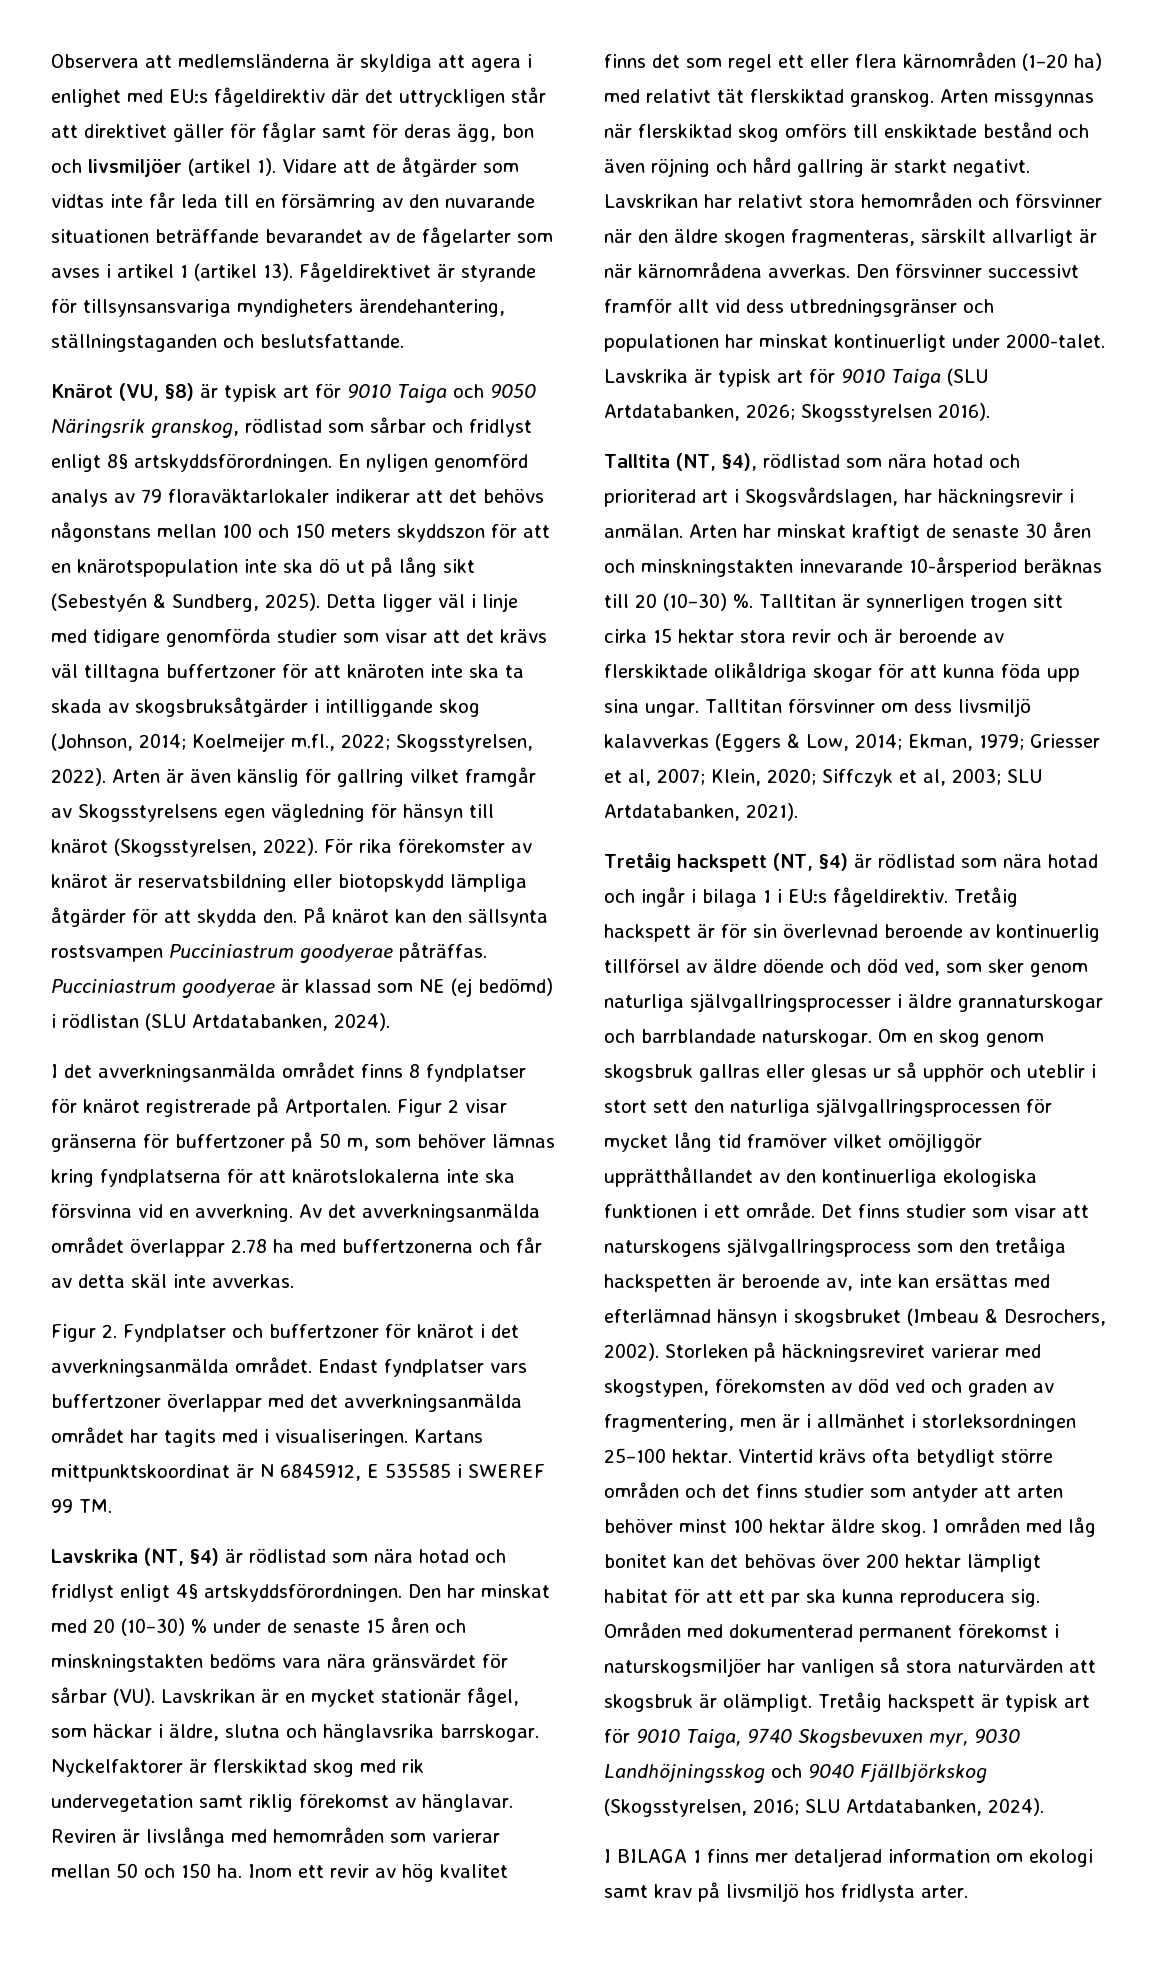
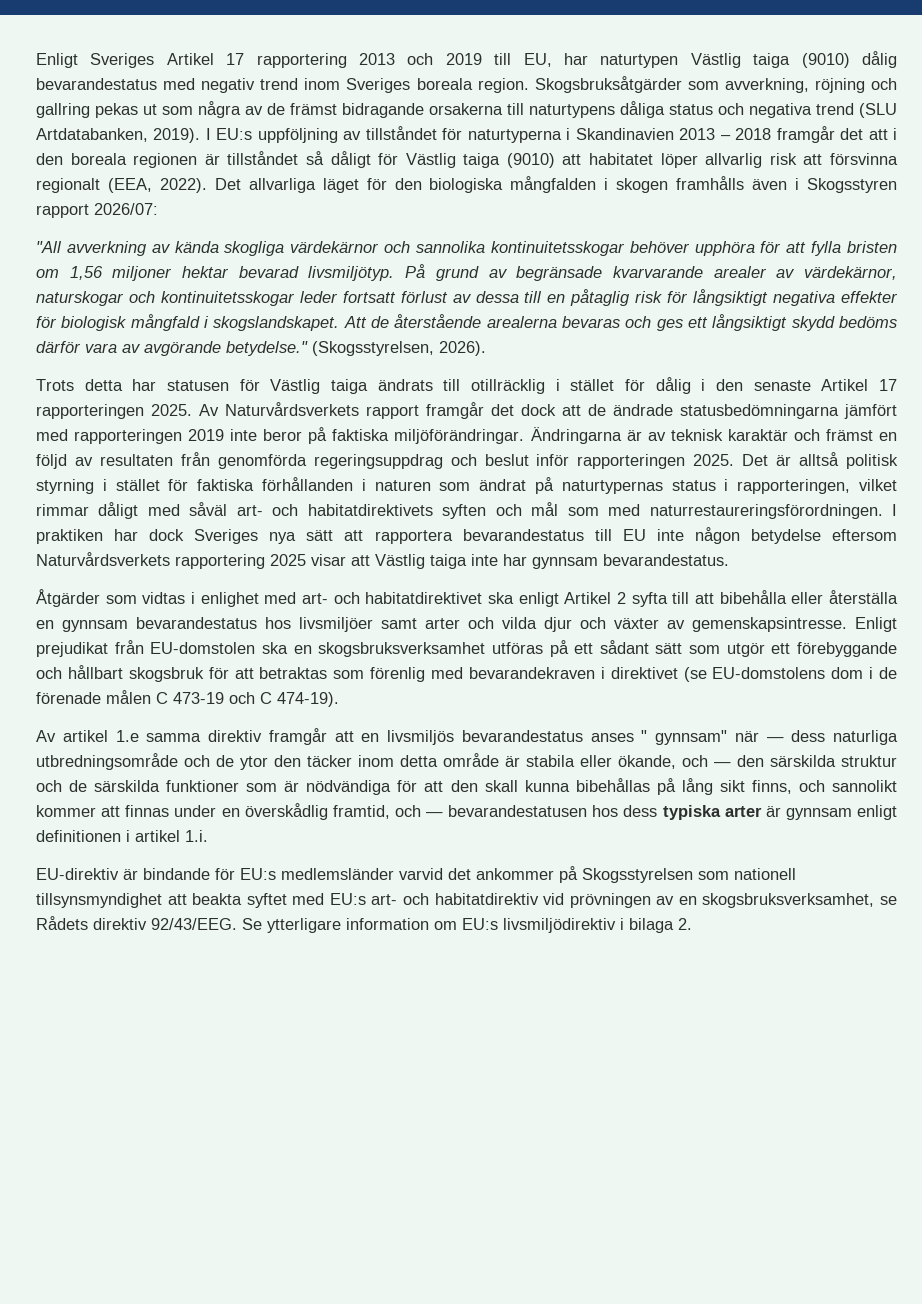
[51,54,532,72] [51,87,546,107] [51,122,534,142] [51,157,519,177] [51,192,535,212] [51,227,553,247] [51,262,536,282] [51,298,505,317] [51,334,404,352] [51,383,536,403] [51,417,532,438] [51,453,528,472] [51,488,544,507] [51,522,550,542] [51,557,475,577] [51,593,518,612] [51,628,547,647] [51,663,524,682] [51,697,480,717] [51,733,533,752] [51,767,536,787] [51,803,494,822] [51,838,532,857] [51,874,527,892] [51,907,548,927] [51,942,487,963] [51,978,553,998] [51,1013,390,1031] [51,1062,526,1082] [51,1097,507,1117] [51,1132,555,1152] [51,1168,515,1187] [51,1203,540,1222] [51,1237,542,1257] [51,1274,294,1288] [51,1323,519,1342] [51,1357,527,1377] [51,1393,522,1412] [51,1427,483,1447] [51,1463,545,1482] [51,1499,112,1513] [51,1548,506,1566] [51,1583,550,1602] [51,1617,466,1636] [51,1653,508,1672] [51,1687,519,1707] [51,1724,539,1742] [51,1759,424,1777] [51,1793,513,1812] [51,1827,500,1847] [51,1863,508,1882] [604,52,1102,72] [604,89,1094,107] [604,122,1089,142] [604,157,1030,177] [604,192,1102,208] [604,229,1097,247] [604,262,1079,278] [604,298,994,317] [604,333,1105,352] [604,368,988,388] [604,403,990,422] [604,453,1020,471] [604,487,1074,507] [604,522,1091,542] [604,557,1102,577] [604,593,1063,612] [604,628,1004,643] [604,662,1080,682] [604,698,1031,717] [604,733,1100,752] [604,768,1042,787] [604,803,798,821] [604,853,1098,872] [604,887,1018,907] [604,923,1100,942] [604,958,1088,977] [604,993,1103,1012] [604,1029,1044,1047] [604,1062,1096,1082] [604,1098,1052,1117] [604,1132,982,1152] [604,1167,1037,1187] [604,1202,1089,1218] [604,1237,1066,1257] [604,1274,1050,1292] [604,1308,1106,1327] [604,1342,1041,1362] [604,1378,1054,1397] [604,1414,1076,1432] [604,1448,1053,1467] [604,1482,1063,1502] [604,1517,1096,1537] [604,1553,1041,1572] [604,1588,1040,1607] [604,1622,1059,1642] [604,1657,1096,1677] [604,1692,1090,1712] [604,1728,1020,1748] [604,1763,987,1783] [604,1798,1044,1817] [604,1848,1093,1867] [604,1882,968,1902] Observera att medlemsländerna är skyldiga att agera i enlighet med EU:s fågeldirektiv där det uttryckligen står att direktivet gäller för fåglar samt för deras ägg, bon och livsmiljöer (artikel 1). Vidare att de åtgärder som vidtas inte får leda till en försämring av den nuvarande situationen beträffande bevarandet av de fågelarter som avses i artikel 1 (artikel 13). Fågeldirektivet är styrande för tillsynsansvariga myndigheters ärendehantering, ställningstaganden och beslutsfattande. // Knärot (VU, §8) är typisk art för 9010 Taiga och 9050 Näringsrik granskog, rödlistad som sårbar och fridlyst enligt 8§ artskyddsförordningen. En nyligen genomförd analys av 79 floraväktarlokaler indikerar att det behövs någonstans mellan 100 och 150 meters skyddszon för att en knärotspopulation inte ska dö ut på lång sikt (Sebestyén & Sundberg, 2025). Detta ligger väl i linje med tidigare genomförda studier som visar att det krävs väl tilltagna buffertzoner för att knäroten inte ska ta skada av skogsbruksåtgärder i intilliggande skog (Johnson, 2014; Koelmeijer m.fl., 2022; Skogsstyrelsen, 2022). Arten är även känslig för gallring vilket framgår av Skogsstyrelsens egen vägledning för hänsyn till knärot (Skogsstyrelsen, 2022). För rika förekomster av knärot är reservatsbildning eller biotopskydd lämpliga åtgärder för att skydda den. På knärot kan den sällsynta rostsvampen Pucciniastrum goodyerae påträffas. Pucciniastrum goodyerae är klassad som NE (ej bedömd) i rödlistan (SLU Artdatabanken, 2024). // I det avverkningsanmälda området finns 8 fyndplatser för knärot registrerade på Artportalen. Figur 2 visar gränserna för buffertzoner på 50 m, som behöver lämnas kring fyndplatserna för att knärotslokalerna inte ska försvinna vid en avverkning. Av det avverkningsanmälda området överlappar 2.78 ha med buffertzonerna och får av detta skäl inte avverkas. // Figur 2. Fyndplatser och buffertzoner för knärot i det avverkningsanmälda området. Endast fyndplatser vars buffertzoner överlappar med det avverkningsanmälda området har tagits med i visualiseringen. Kartans mittpunktskoordinat är N 6845912, E 535585 i SWEREF 99 TM. // Lavskrika (NT, §4) är rödlistad som nära hotad och fridlyst enligt 4§ artskyddsförordningen. Den har minskat med 20 (10–30) % under de senaste 15 åren och minskningstakten bedöms vara nära gränsvärdet för sårbar (VU). Lavskrikan är en mycket stationär fågel, som häckar i äldre, slutna och hänglavsrika barrskogar. Nyckelfaktorer är flerskiktad skog med rik undervegetation samt riklig förekomst av hänglavar. Reviren är livslånga med hemområden som varierar mellan 50 och 150 ha. Inom ett revir av hög kvalitet finns det som regel ett eller flera kärnområden (1–20 ha) med relativt tät flerskiktad granskog. Arten missgynnas när flerskiktad skog omförs till enskiktade bestånd och även röjning och hård gallring är starkt negativt. Lavskrikan har relativt stora hemområden och försvinner när den äldre skogen fragmenteras, särskilt allvarligt är när kärnområdena avverkas. Den försvinner successivt framför allt vid dess utbredningsgränser och populationen har minskat kontinuerligt under 2000-talet. Lavskrika är typisk art för 9010 Taiga (SLU Artdatabanken, 2026; Skogsstyrelsen 2016). // Talltita (NT, §4), rödlistad som nära hotad och prioriterad art i Skogsvårdslagen, har häckningsrevir i anmälan. Arten har minskat kraftigt de senaste 30 åren och minskningstakten innevarande 10-årsperiod beräknas till 20 (10–30) %. Talltitan är synnerligen trogen sitt cirka 15 hektar stora revir och är beroende av flerskiktade olikåldriga skogar för att kunna föda upp sina ungar. Talltitan försvinner om dess livsmiljö kalavverkas (Eggers & Low, 2014; Ekman, 1979; Griesser et al, 2007; Klein, 2020; Siffczyk et al, 2003; SLU Artdatabanken, 2021). // Tretåig hackspett (NT, §4) är rödlistad som nära hotad och ingår i bilaga 1 i EU:s fågeldirektiv. Tretåig hackspett är för sin överlevnad beroende av kontinuerlig tillförsel av äldre döende och död ved, som sker genom naturliga självgallringsprocesser i äldre grannaturskogar och barrblandade naturskogar. Om en skog genom skogsbruk gallras eller glesas ur så upphör och uteblir i stort sett den naturliga självgallringsprocessen för mycket lång tid framöver vilket omöjliggör upprätthållandet av den kontinuerliga ekologiska funktionen i ett område. Det finns studier som visar att naturskogens självgallringsprocess som den tretåiga hackspetten är beroende av, inte kan ersättas med efterlämnad hänsyn i skogsbruket (Imbeau & Desrochers, 2002). Storleken på häckningsreviret varierar med skogstypen, förekomsten av död ved och graden av fragmentering, men är i allmänhet i storleksordningen 25–100 hektar. Vintertid krävs ofta betydligt större områden och det finns studier som antyder att arten behöver minst 100 hektar äldre skog. I områden med låg bonitet kan det behövas över 200 hektar lämpligt habitat för att ett par ska kunna reproducera sig. Områden med dokumenterad permanent förekomst i naturskogsmiljöer har vanligen så stora naturvärden att skogsbruk är olämpligt. Tretåig hackspett är typisk art för 9010 Taiga, 9740 Skogsbevuxen myr, 9030 Landhöjningsskog och 9040 Fjällbjörkskog (Skogsstyrelsen, 2016; SLU Artdatabanken, 2024). // I BILAGA 1 finns mer detaljerad information om ekologi samt krav på livsmiljö hos fridlysta arter. -> [36,51,897,68] [36,76,897,93] [36,101,897,118] [36,126,898,143] [36,151,899,168] [36,176,897,193] [36,203,158,218] [36,241,898,256] [36,264,898,281] [36,289,898,306] [36,314,898,331] [36,341,486,356] [36,377,897,394] [36,402,897,419] [36,427,898,444] [36,452,899,469] [36,477,897,494] [36,502,897,519] [36,527,897,544] [36,552,729,569] [36,589,898,607] [36,617,897,632] [36,640,897,657] [36,665,897,682] [36,690,339,707] [36,728,898,745] [36,753,897,770] [36,778,897,795] [36,803,897,820] [36,830,208,842] [36,866,796,883] [36,893,897,908] [36,916,692,933] Enligt Sveriges Artikel 17 rapportering 2013 och 2019 till EU, har naturtypen Västlig taiga (9010) dålig bevarandestatus med negativ trend inom Sveriges boreala region. Skogsbruksåtgärder som avverkning, röjning och gallring pekas ut som några av de främst bidragande orsakerna till naturtypens dåliga status och negativa trend (SLU Artdatabanken, 2019). I EU:s uppföljning av tillståndet för naturtyperna i Skandinavien 2013 – 2018 framgår det att i den boreala regionen är tillståndet så dåligt för Västlig taiga (9010) att habitatet löper allvarlig risk att försvinna regionalt (EEA, 2022). Det allvarliga läget för den biologiska mångfalden i skogen framhålls även i Skogsstyren rapport 2026/07: // "All avverkning av kända skogliga värdekärnor och sannolika kontinuitetsskogar behöver upphöra för att fylla bristen om 1,56 miljoner hektar bevarad livsmiljötyp. På grund av begränsade kvarvarande arealer av värdekärnor, naturskogar och kontinuitetsskogar leder fortsatt förlust av dessa till en påtaglig risk för långsiktigt negativa effekter för biologisk mångfald i skogslandskapet. Att de återstående arealerna bevaras och ges ett långsiktigt skydd bedöms därför vara av avgörande betydelse." (Skogsstyrelsen, 2026). // Trots detta har statusen för Västlig taiga ändrats till otillräcklig i stället för dålig i den senaste Artikel 17 rapporteringen 2025. Av Naturvårdsverkets rapport framgår det dock att de ändrade statusbedömningarna jämfört med rapporteringen 2019 inte beror på faktiska miljöförändringar. Ändringarna är av teknisk karaktär och främst en följd av resultaten från genomförda regeringsuppdrag och beslut inför rapporteringen 2025. Det är alltså politisk styrning i stället för faktiska förhållanden i naturen som ändrat på naturtypernas status i rapporteringen, vilket rimmar dåligt med såväl art- och habitatdirektivets syften och mål som med naturrestaureringsförordningen. I praktiken har dock Sveriges nya sätt att rapportera bevarandestatus till EU inte någon betydelse eftersom Naturvårdsverkets rapportering 2025 visar att Västlig taiga inte har gynnsam bevarandestatus. // Åtgärder som vidtas i enlighet med art- och habitatdirektivet ska enligt Artikel 2 syfta till att bibehålla eller återställa en gynnsam bevarandestatus hos livsmiljöer samt arter och vilda djur och växter av gemenskapsintresse. Enligt prejudikat från EU-domstolen ska en skogsbruksverksamhet utföras på ett sådant sätt som utgör ett förebyggande och hållbart skogsbruk för att betraktas som förenlig med bevarandekraven i direktivet (se EU-domstolens dom i de förenade målen C 473-19 och C 474-19). // Av artikel 1.e samma direktiv framgår att en livsmiljös bevarandestatus anses " gynnsam" när — dess naturliga utbredningsområde och de ytor den täcker inom detta område är stabila eller ökande, och — den särskilda struktur och de särskilda funktioner som är nödvändiga för att den skall kunna bibehållas på lång sikt finns, och sannolikt kommer att finnas under en överskådlig framtid, och — bevarandestatusen hos dess typiska arter är gynnsam enligt definitionen i artikel 1.i. // EU-direktiv är bindande för EU:s medlemsländer varvid det ankommer på Skogsstyrelsen som nationell tillsynsmyndighet att beakta syftet med EU:s art- och habitatdirektiv vid prövningen av en skogsbruksverksamhet, se Rådets direktiv 92/43/EEG. Se ytterligare information om EU:s livsmiljödirektiv i bilaga 2.

